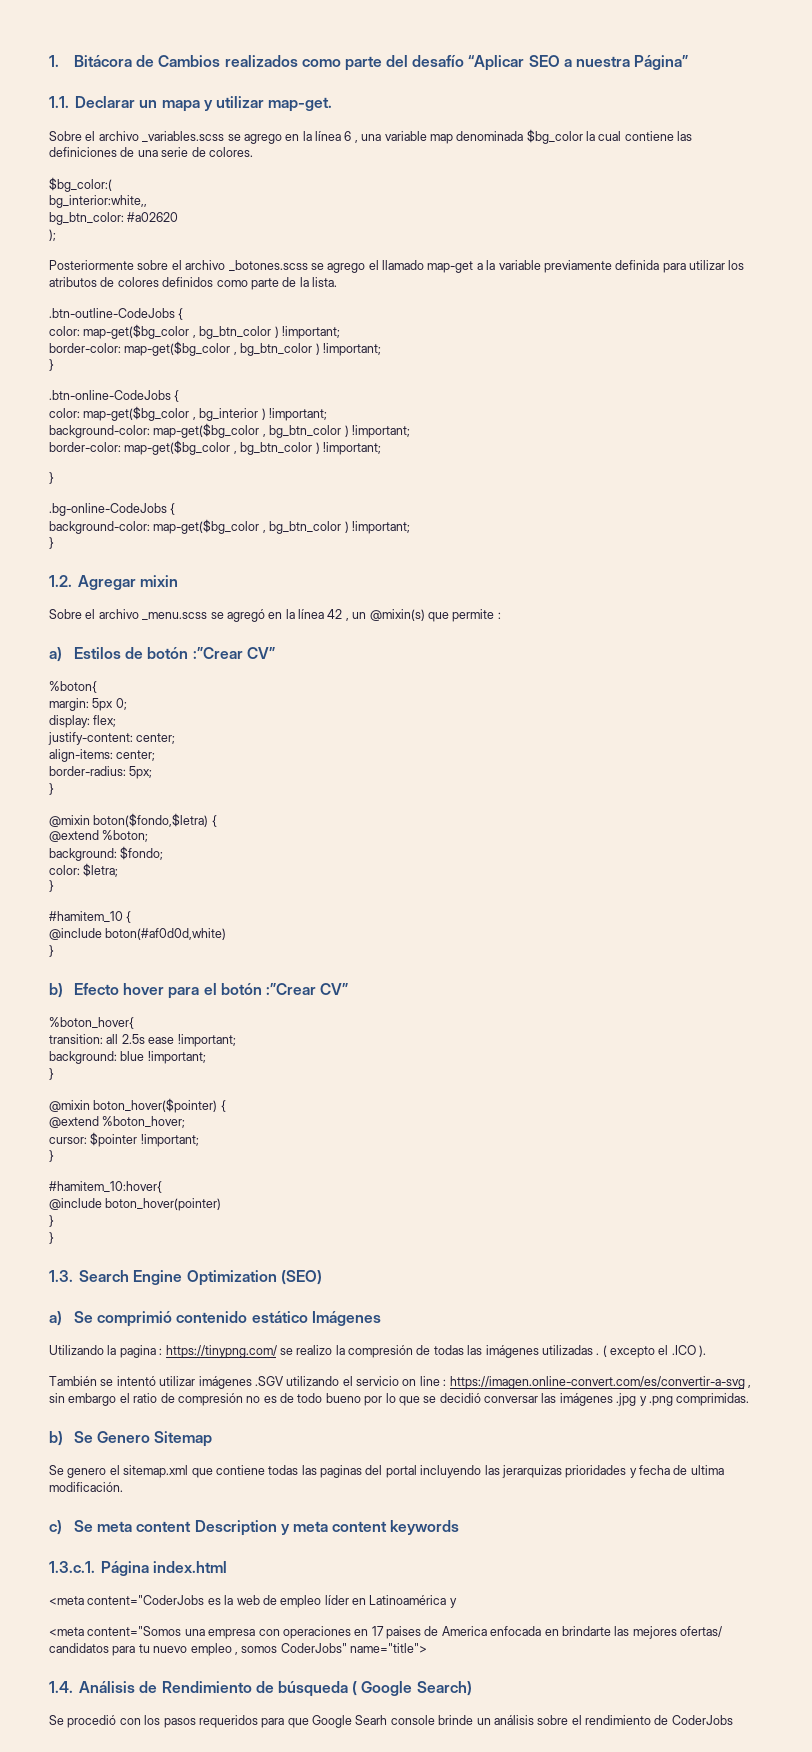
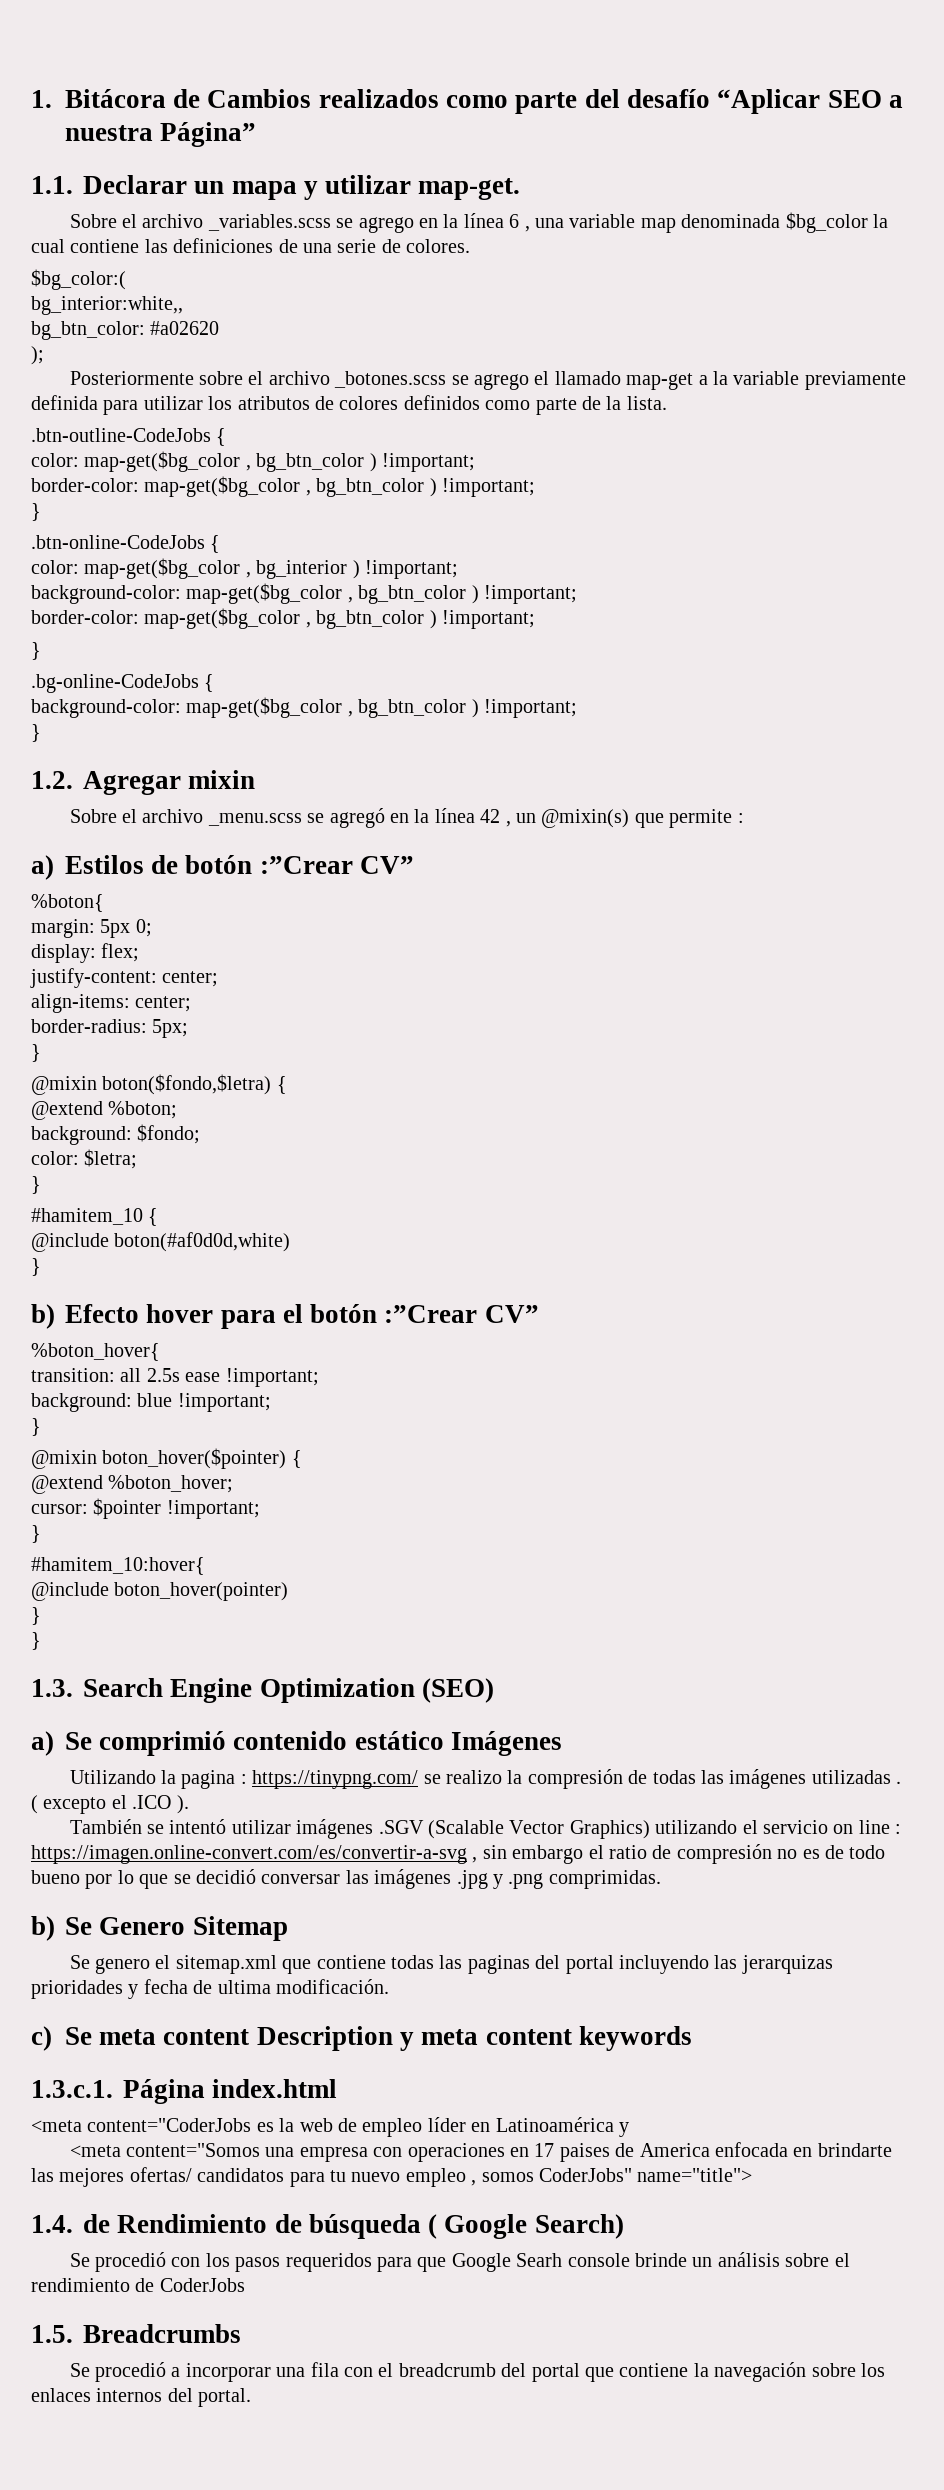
(284, 1381) none -> [427,1820,650,1839] (Scalable Vector Graphics)
[79,1681,136,1693] Análisis -> (73, 2224) none
(733, 1720) none -> [31,2324,241,2343] [69,2362,885,2382] [31,2388,252,2407] // 1.5. Breadcrumbs // Se procedió a incorporar una fila con el breadcrumb del portal que contiene la navegación sobre los enlaces internos del portal.

